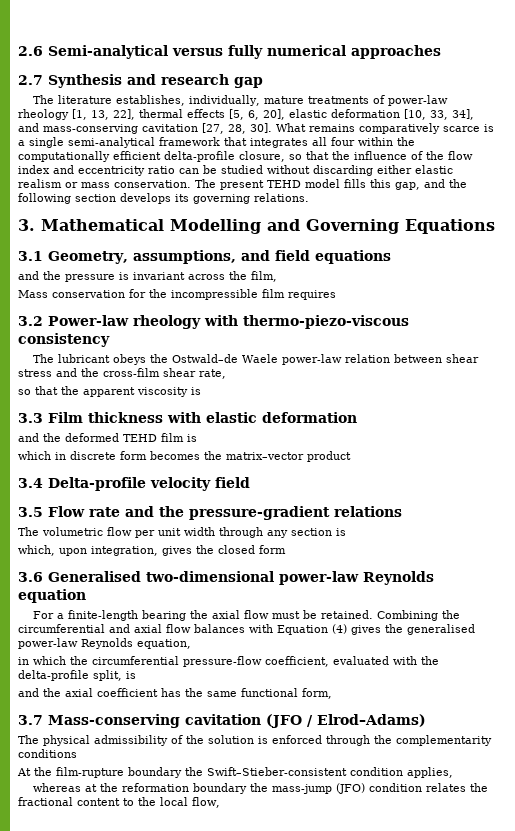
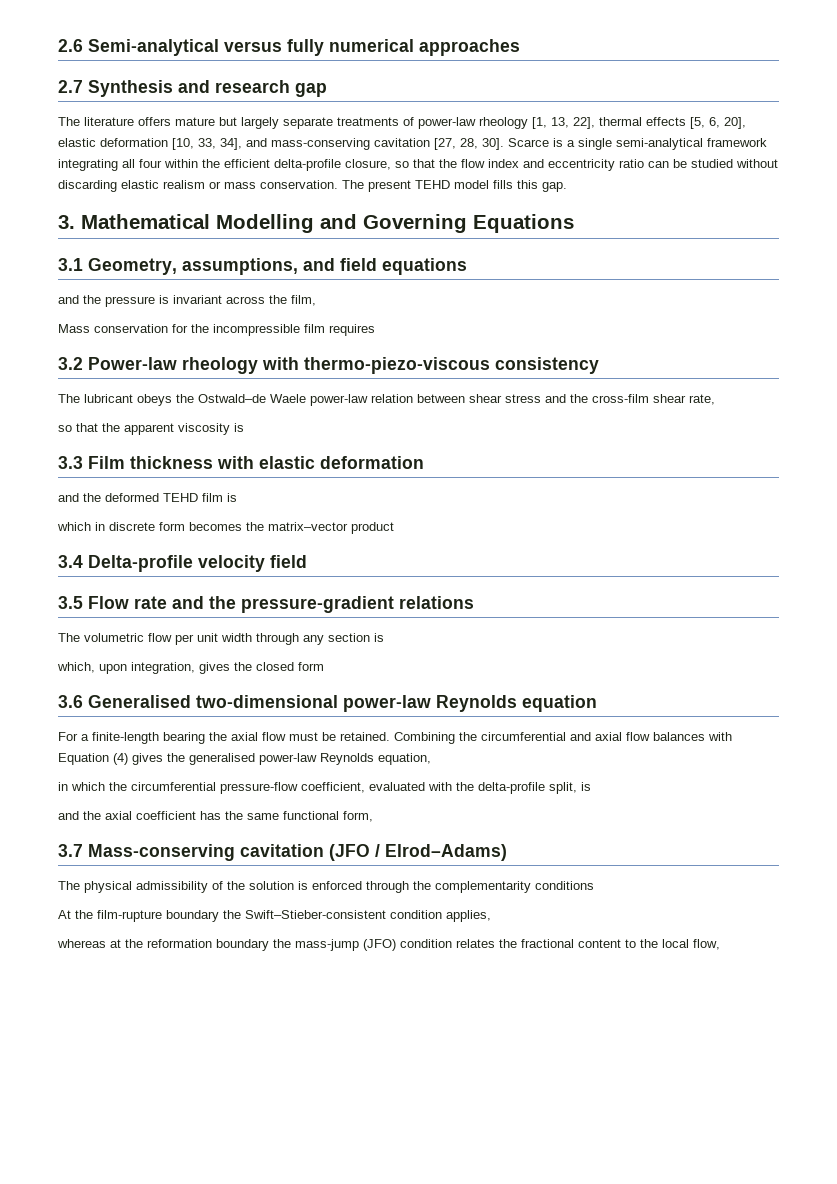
[115,95,304,106] establishes, individually, mature -> [138,117,333,129] offers mature but largely separate
[276,123,480,134] What remains comparatively scarce -> [508,138,549,147] Scarce
[224,137,308,148] that integrates -> [58,159,118,171] integrating
[18,151,110,162] computationally -> (220, 163) none
[354,151,444,160] influence of the -> (457, 163) none
[377,165,412,174] either -> (117, 186) none
[395,179,467,190] [18,193,309,204] gap, and the following section develops its governing relations. -> [542,182,567,192] gap.

